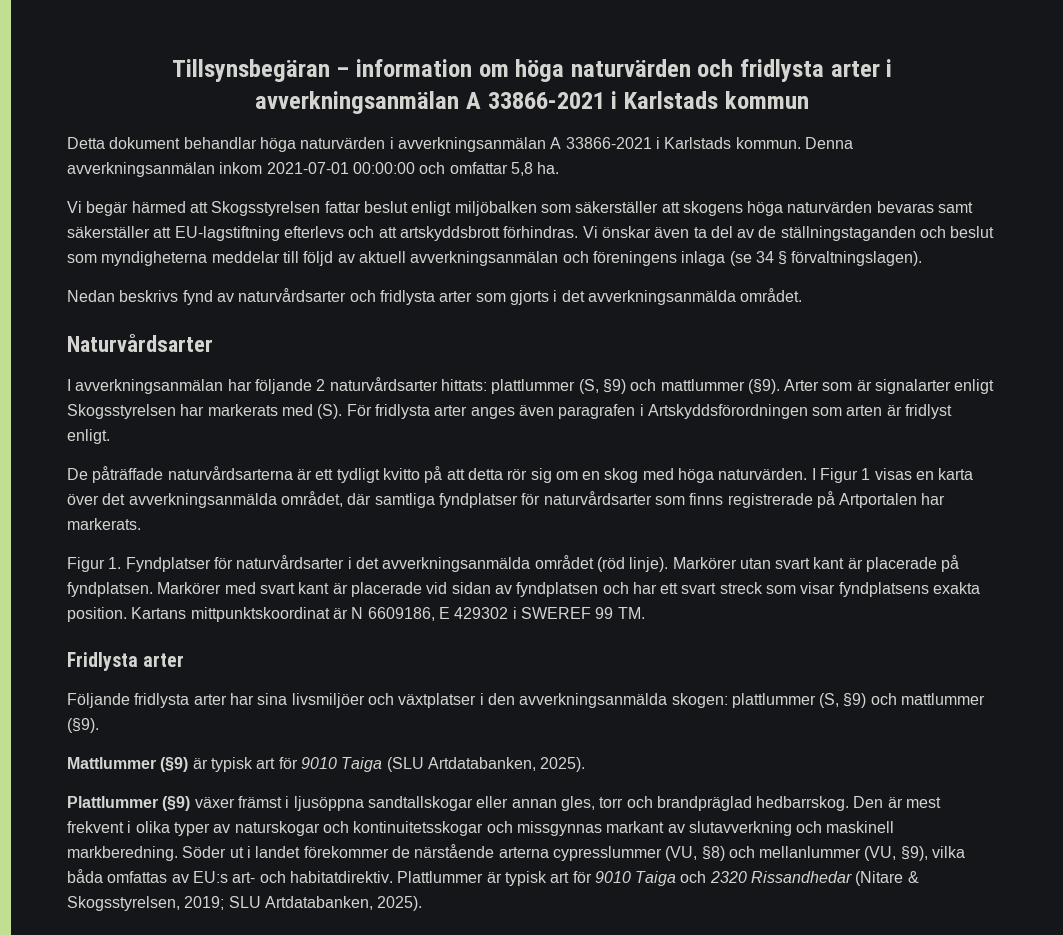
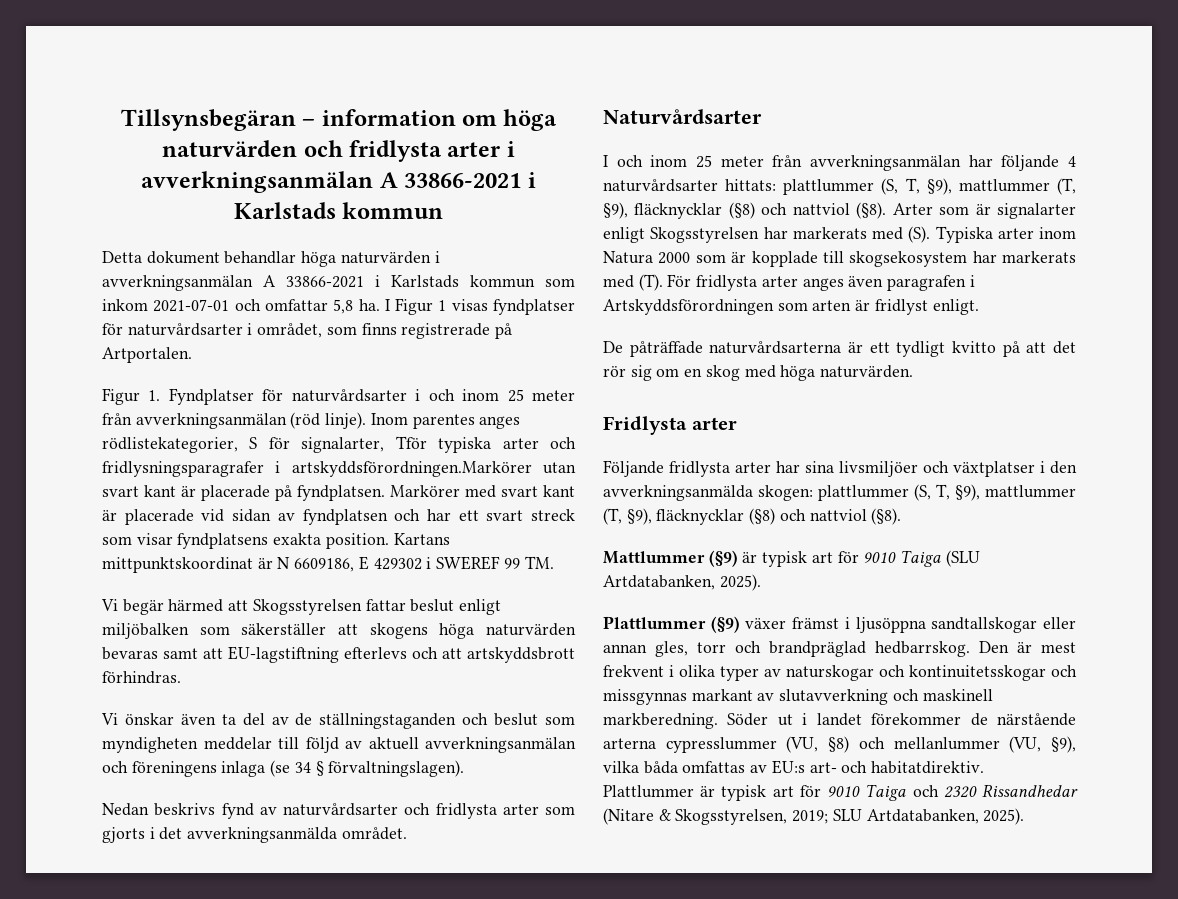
[735,137,853,149] [67,162,215,177] kommun. Denna avverkningsanmälan -> [470,275,575,288] kommun som
[352,162,415,174] 00:00:00 -> (230, 305) none
[67,201,974,216] [67,226,995,241] [67,251,923,266] [67,288,803,305] [67,334,213,352] [67,377,995,394] [67,404,953,419] [67,429,110,444] [67,466,974,483] [67,491,435,508] // Vi begär härmed att Skogsstyrelsen fattar beslut enligt miljöbalken som säkerställer att skogens höga naturvärden bevaras samt säkerställer att EU-lagstiftning efterlevs och att artskyddsbrott förhindras. Vi önskar även ta del av de ställningstaganden och beslut som myndigheterna meddelar till följd av aktuell avverkningsanmälan och föreningens inlaga (se 34 § förvaltningslagen). // Nedan beskrivs fynd av naturvårdsarter och fridlysta arter som gjorts i det avverkningsanmälda området. // Naturvårdsarter // I avverkningsanmälan har följande 2 naturvårdsarter hittats: plattlummer (S, §9) och mattlummer (§9). Arter som är signalarter enligt Skogsstyrelsen har markerats med (S). För fridlysta arter anges även paragrafen i Artskyddsförordningen som arten är fridlyst enligt. // De påträffade naturvårdsarterna är ett tydligt kvitto på att detta rör sig om en skog med höga naturvärden. I Figur 1 visas en karta över det avverkningsanmälda området, där samtliga -> [384,298,488,315] I Figur 1 visas
(652, 498) none -> [247,323,323,338] i området,
[839,493,946,508] [67,518,141,530] Artportalen har markerats. -> [102,347,192,363] Artportalen.
[355,555,737,572] det avverkningsanmälda området (röd linje). Markörer -> [428,389,576,402] [102,412,521,429] [102,436,577,453] [102,461,532,477] och inom 25 meter från avverkningsanmälan (röd linje). Inom parentes anges rödlistekategorier, S för signalarter, Tför typiska arter och fridlysningsparagrafer i artskyddsförordningen.Markörer
(645, 613) none -> [101,599,502,615] [102,623,576,639] [102,646,575,663] [102,671,181,684] [101,713,575,729] [102,737,576,753] [102,760,465,777] [102,803,575,819] [102,827,407,843] [603,109,762,124] [603,155,1076,171] [603,178,1076,195] [603,202,1076,219] [603,226,1076,243] [603,251,1076,267] [603,274,975,291] [603,299,979,315] [603,341,1076,357] [603,365,914,381] // Vi begär härmed att Skogsstyrelsen fattar beslut enligt miljöbalken som säkerställer att skogens höga naturvärden bevaras samt att EU-lagstiftning efterlevs och att artskyddsbrott förhindras. // Vi önskar även ta del av de ställningstaganden och beslut som myndigheten meddelar till följd av aktuell avverkningsanmälan och föreningens inlaga (se 34 § förvaltningslagen). // Nedan beskrivs fynd av naturvårdsarter och fridlysta arter som gjorts i det avverkningsanmälda området. // Naturvårdsarter // I och inom 25 meter från avverkningsanmälan har följande 4 naturvårdsarter hittats: plattlummer (S, T, §9), mattlummer (T, §9), fläcknycklar (§8) och nattviol (§8). Arter som är signalarter enligt Skogsstyrelsen har markerats med (S). Typiska arter inom Natura 2000 som är kopplade till skogsekosystem har markerats med (T). För fridlysta arter anges även paragrafen i Artskyddsförordningen som arten är fridlyst enligt. // De påträffade naturvårdsarterna är ett tydligt kvitto på att det rör sig om en skog med höga naturvärden.
[843,693,986,708] [67,718,99,733] §9) och mattlummer (§9). -> [936,484,1076,501] [603,508,902,525] T, §9), mattlummer (T, §9), fläcknycklar (§8) och nattviol (§8).

